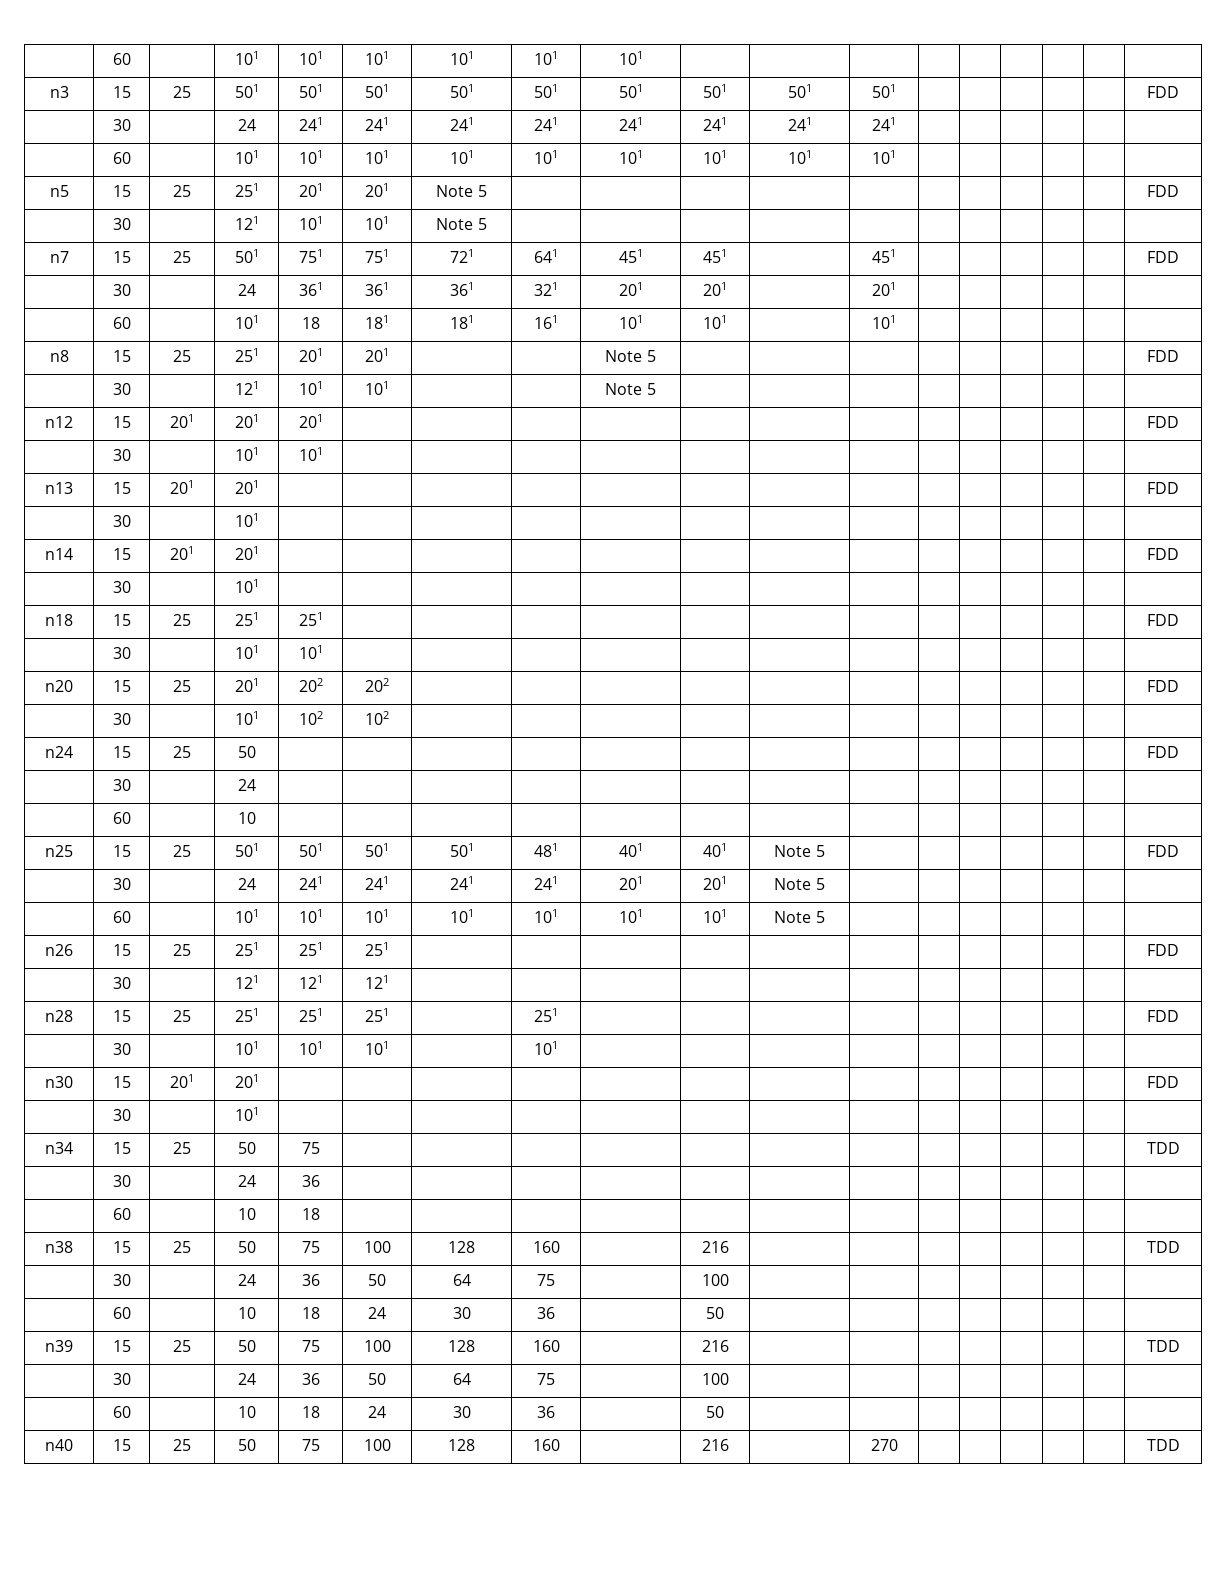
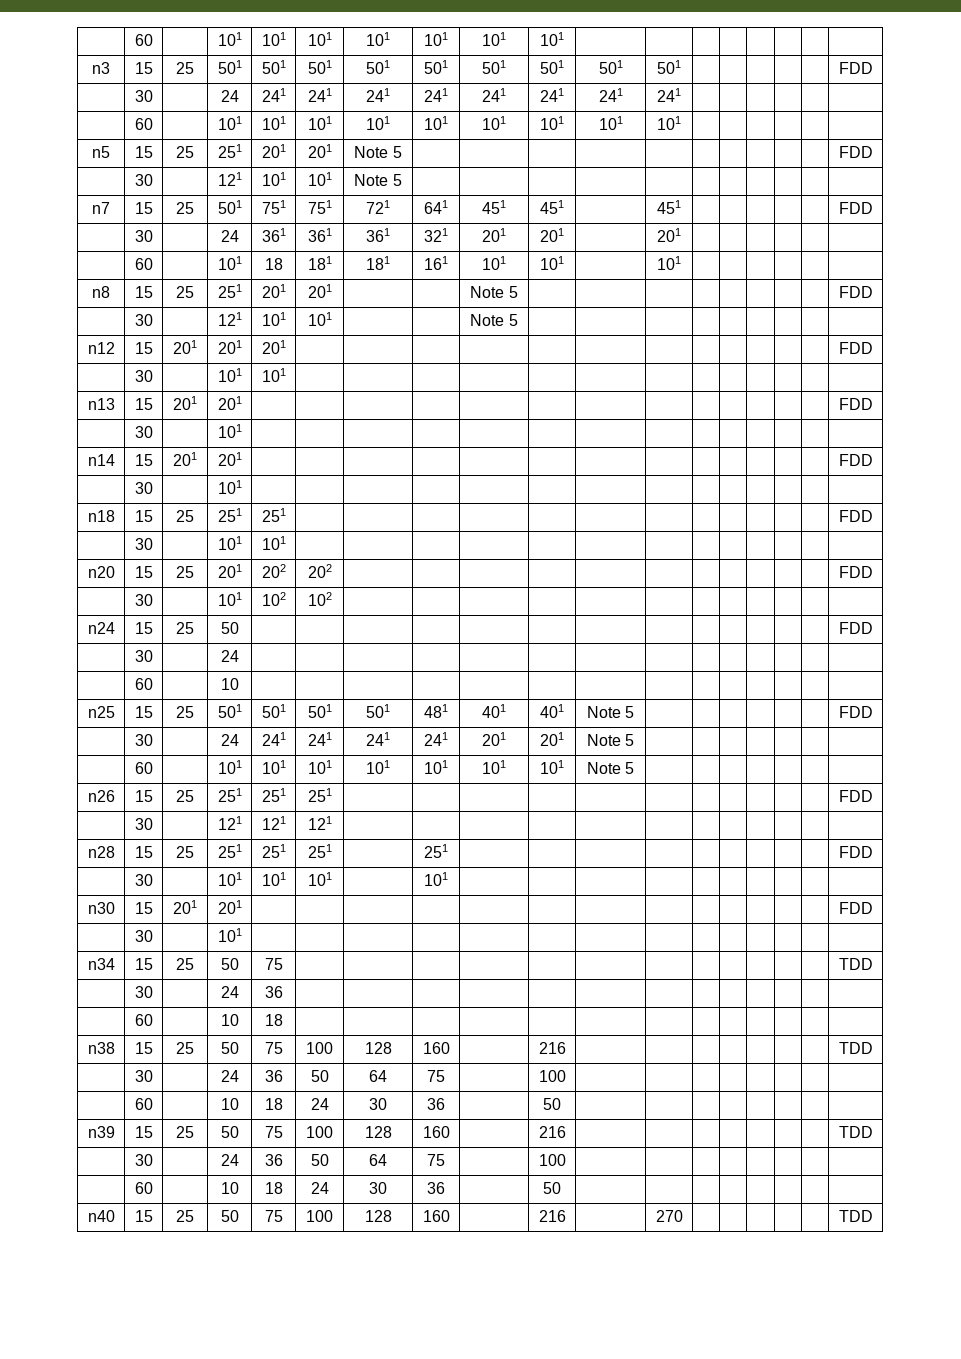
[112,53,131,65] [234,51,259,65] [298,51,323,65] [365,51,389,65] [449,51,474,65] [534,51,558,65] [618,51,643,65] | 60 | | 101 | 101 | 101 | 101 | 101 | 101 | -> [134,34,153,46] [217,32,242,46] [261,32,286,46] [307,32,332,46] [366,32,390,46] [424,32,448,46] [482,32,506,46] [540,32,564,46] | 60 | | 101 | 101 | 101 | 101 | 101 | 101 | 101

